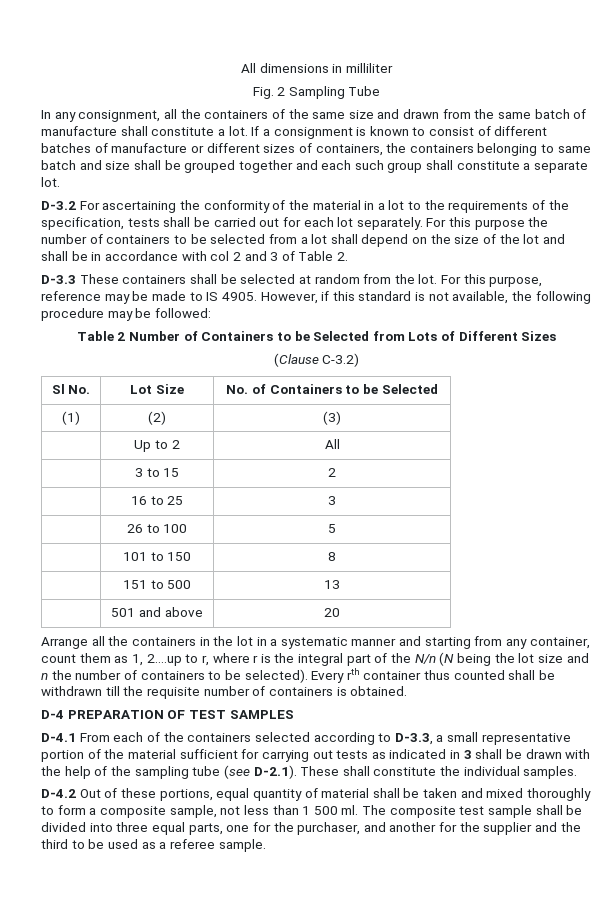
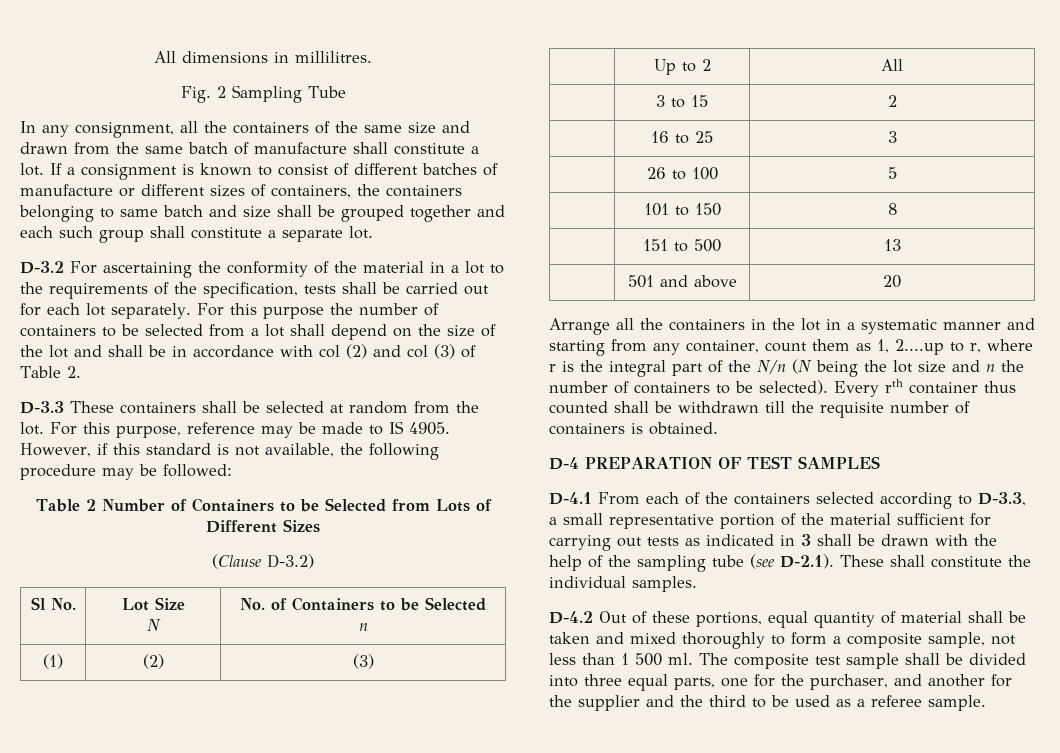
[345,63,393,73] milliliter -> [295,51,372,63] millilitres.
[232,251,279,261] 2 and 3 -> [346,344,455,359] (2) and col (3)
[322,353,360,367] C-3.2) -> [267,554,314,569] D-3.2)
(184, 389) none -> [146,619,161,631] // N
(438, 389) none -> [358,623,368,631] // n

